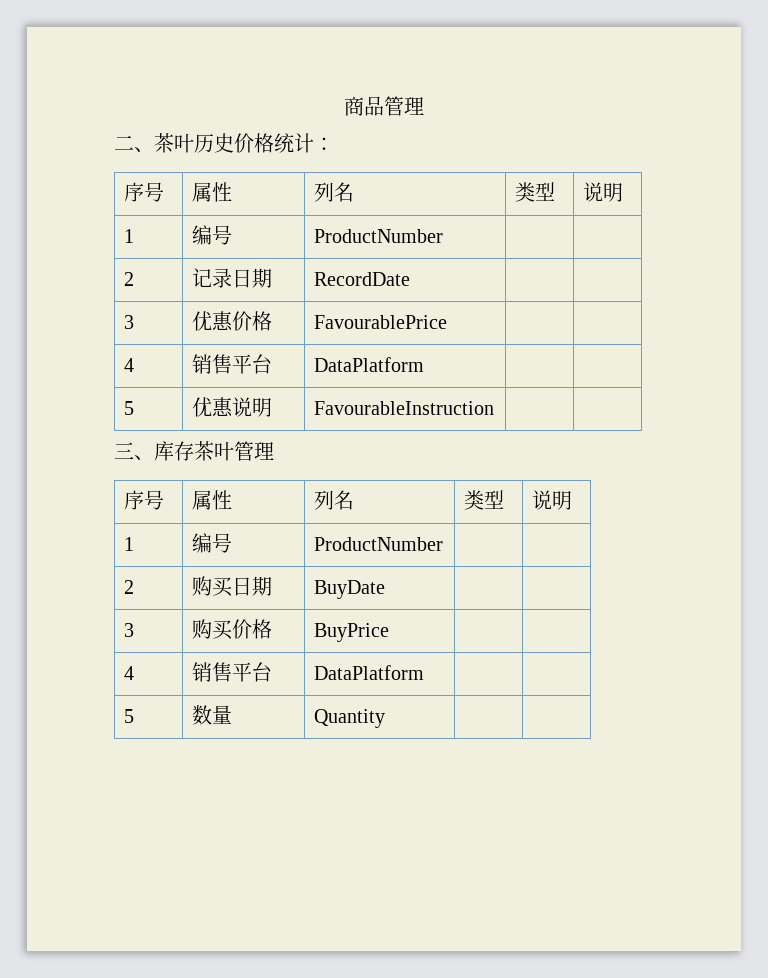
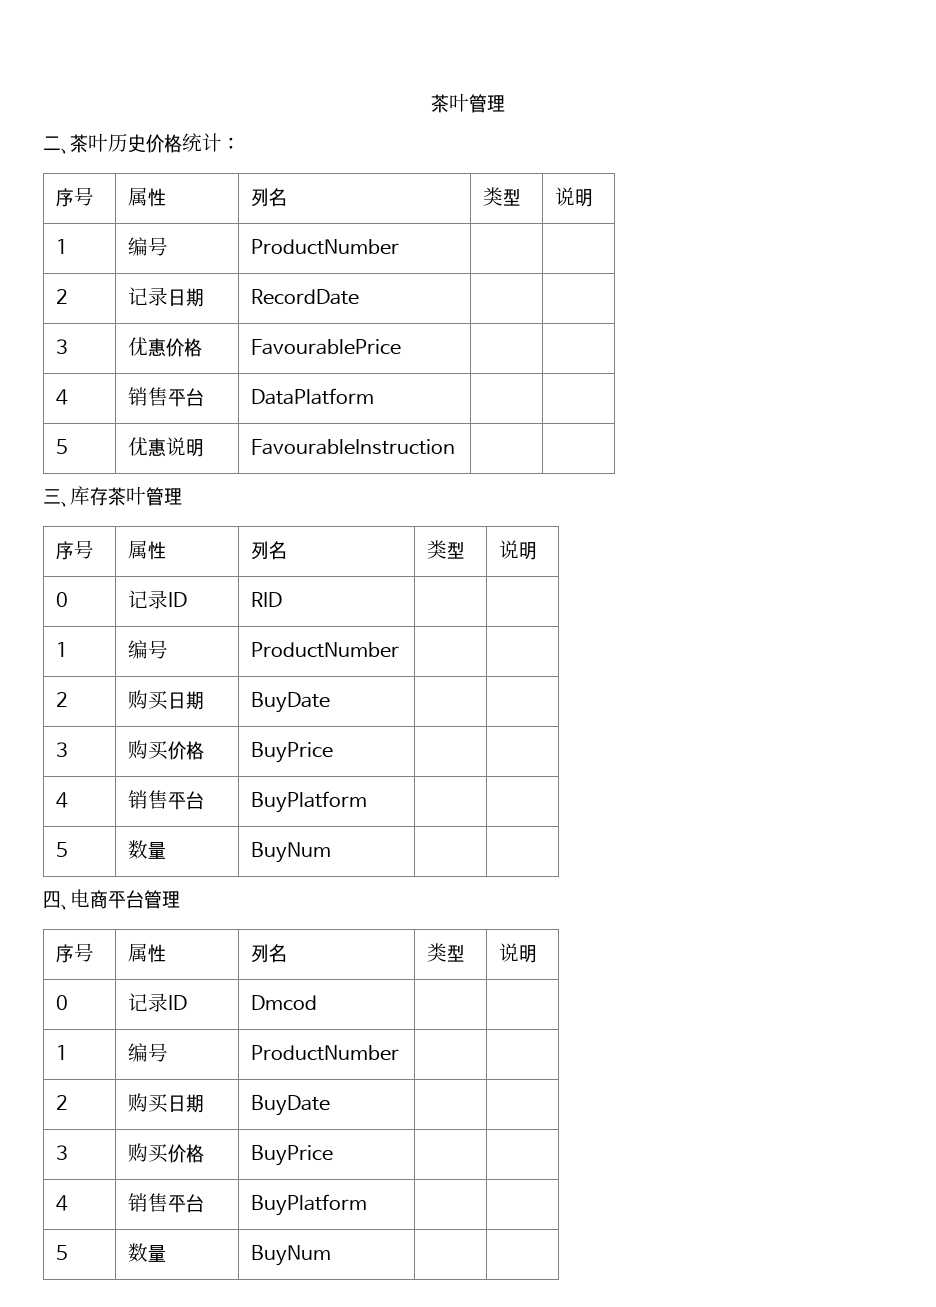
[344,96,384,116] 商品 -> [431,93,469,113] 茶叶
(573, 500) none -> [56,592,69,607] [128,590,188,609] [251,592,283,607] // 0 | 记录ID | RID | |
[314,665,425,680] [124,709,135,723] [192,705,233,725] [314,709,386,728] DataPlatform | | // 5 | 数量 | Quantity -> [251,791,368,813] [56,842,69,857] [128,840,167,859] [251,842,332,863] [43,889,180,910] [56,943,95,963] [128,943,167,963] [251,944,288,963] [427,943,466,962] [499,943,538,963] [56,995,69,1010] [128,993,188,1012] [251,995,318,1011] [56,1045,69,1060] [128,1043,169,1062] [251,1045,400,1061] [56,1095,69,1110] [128,1093,205,1113] [251,1095,331,1116] [56,1145,69,1160] [128,1143,205,1163] [251,1145,334,1166] [56,1195,69,1211] [128,1193,205,1213] [251,1194,368,1216] [56,1245,69,1260] [128,1243,167,1262] [251,1245,332,1266] BuyPlatform | | // 5 | 数量 | BuyNum | | // 四、电商平台管理 // 序号 | 属性 | 列名 | 类型 | 说明 // 0 | 记录ID | Dmcod | | // 1 | 编号 | ProductNumber | | // 2 | 购买日期 | BuyDate | | // 3 | 购买价格 | BuyPrice | | // 4 | 销售平台 | BuyPlatform | | // 5 | 数量 | BuyNum

